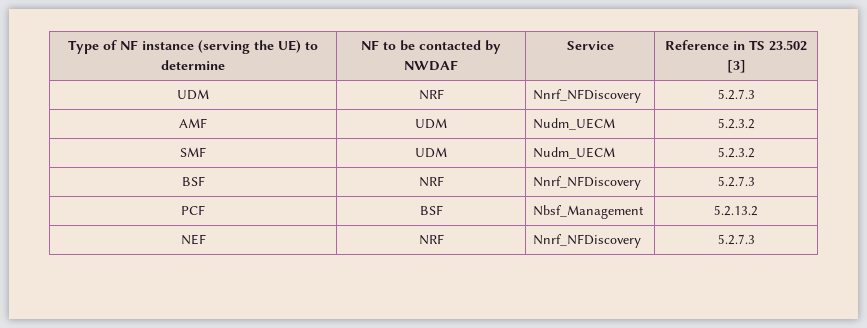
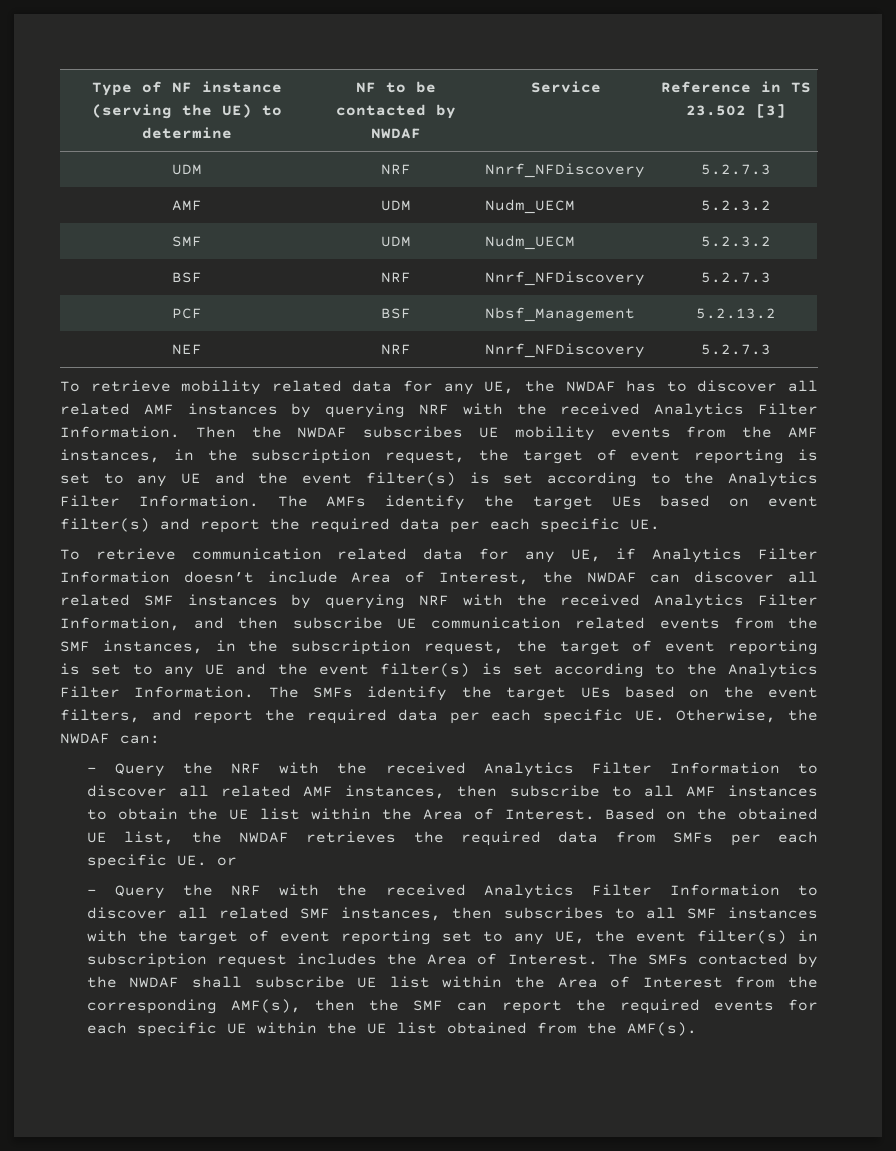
(755, 239) none -> [60,380,819,395] [60,403,818,418] [60,426,818,441] [60,449,818,464] [60,472,819,487] [60,495,818,510] [60,518,660,533] [60,548,818,563] [60,571,818,585] [60,594,818,609] [60,617,818,631] [60,640,818,655] [60,663,819,678] [60,686,819,701] [60,709,818,724] [60,733,160,744] [86,762,819,777] [86,785,819,799] [86,808,818,820] [86,831,819,846] [86,854,237,869] [86,884,819,899] [86,907,819,921] [86,930,818,945] [86,953,819,968] [86,976,818,988] [86,999,819,1014] [86,1022,697,1037] // To retrieve mobility related data for any UE, the NWDAF has to discover all related AMF instances by querying NRF with the received Analytics Filter Information. Then the NWDAF subscribes UE mobility events from the AMF instances, in the subscription request, the target of event reporting is set to any UE and the event filter(s) is set according to the Analytics Filter Information. The AMFs identify the target UEs based on event filter(s) and report the required data per each specific UE. // To retrieve communication related data for any UE, if Analytics Filter Information doesn’t include Area of Interest, the NWDAF can discover all related SMF instances by querying NRF with the received Analytics Filter Information, and then subscribe UE communication related events from the SMF instances, in the subscription request, the target of event reporting is set to any UE and the event filter(s) is set according to the Analytics Filter Information. The SMFs identify the target UEs based on the event filters, and report the required data per each specific UE. Otherwise, the NWDAF can: // - Query the NRF with the received Analytics Filter Information to discover all related AMF instances, then subscribe to all AMF instances to obtain the UE list within the Area of Interest. Based on the obtained UE list, the NWDAF retrieves the required data from SMFs per each specific UE. or // - Query the NRF with the received Analytics Filter Information to discover all related SMF instances, then subscribes to all SMF instances with the target of event reporting set to any UE, the event filter(s) in subscription request includes the Area of Interest. The SMFs contacted by the NWDAF shall subscribe UE list within the Area of Interest from the corresponding AMF(s), then the SMF can report the required events for each specific UE within the UE list obtained from the AMF(s).

